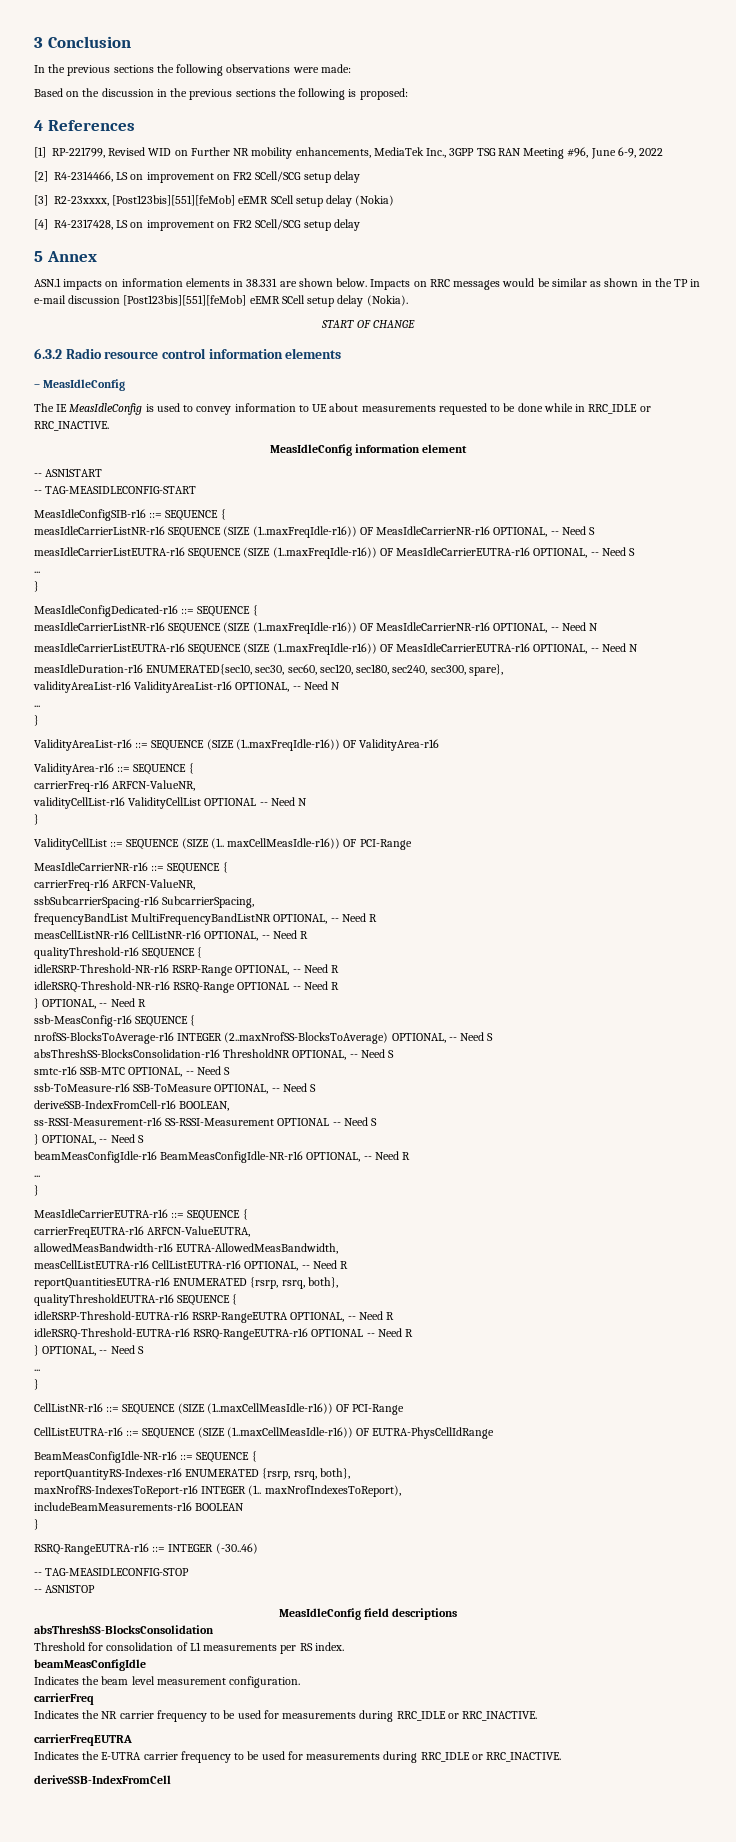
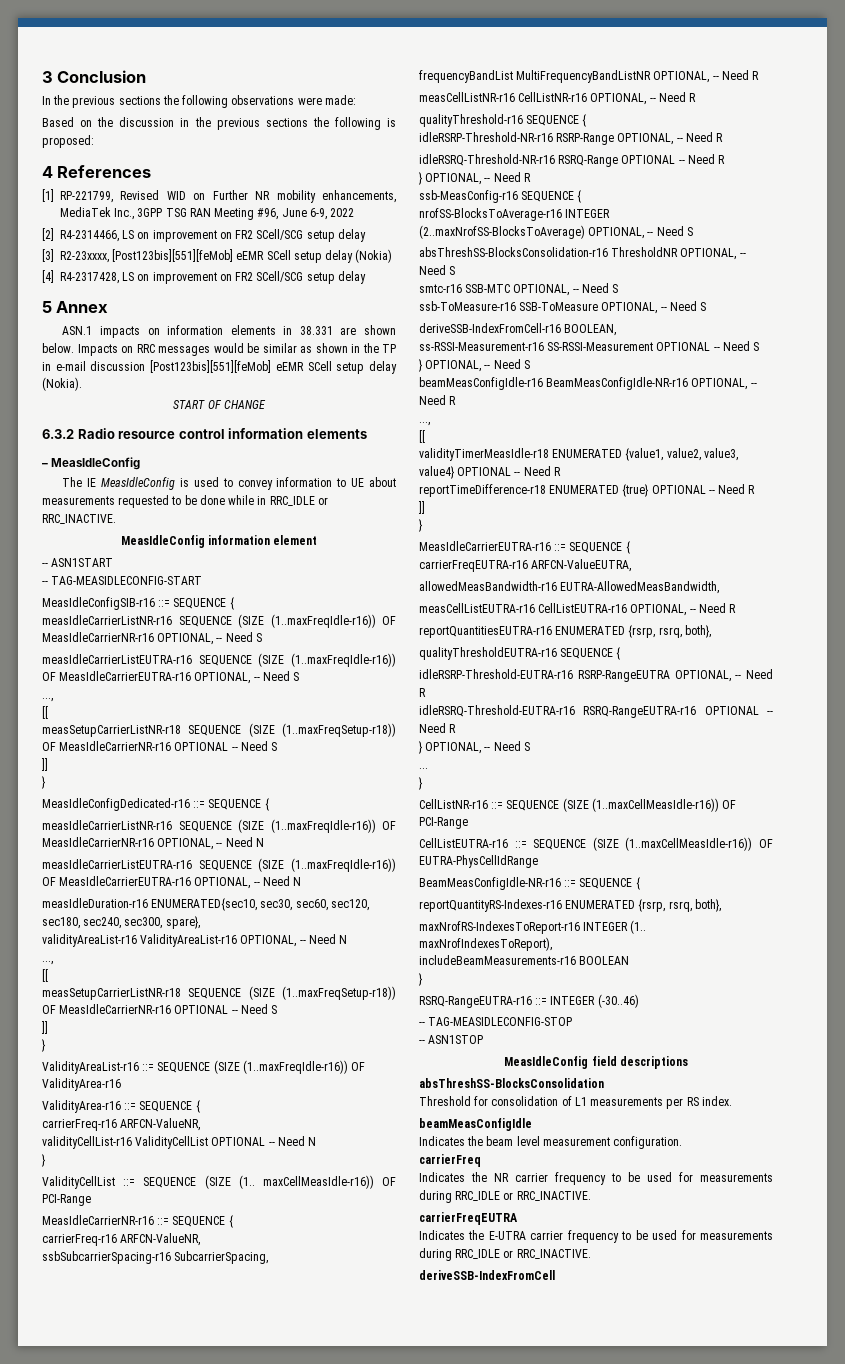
[34,571,40,573] ... -> [42,698,53,702] [42,706,48,719] [42,723,396,737] [42,741,278,751] [41,758,48,771] ..., // [[ // measSetupCarrierListNR-r18 SEQUENCE (SIZE (1..maxFreqSetup-r18)) OF MeasIdleCarrierNR-r16 OPTIONAL -- Need S // ]]
[34,705,40,707] ... -> [42,961,53,965] [42,969,48,982] [42,986,396,1000] [42,1004,278,1014] [41,1021,48,1034] ..., // [[ // measSetupCarrierListNR-r18 SEQUENCE (SIZE (1..maxFreqSetup-r18)) OF MeasIdleCarrierNR-r16 OPTIONAL -- Need S // ]]
[34,1175,40,1177] ... -> [419,422,430,426] [419,430,425,443] [419,448,738,461] [419,466,561,479] [419,484,756,497] [418,501,425,514] ..., // [[ // validityTimerMeasIdle-r18 ENUMERATED {value1, value2, value3, value4} OPTIONAL -- Need R // reportTimeDifference-r18 ENUMERATED {true} OPTIONAL -- Need R // ]]

